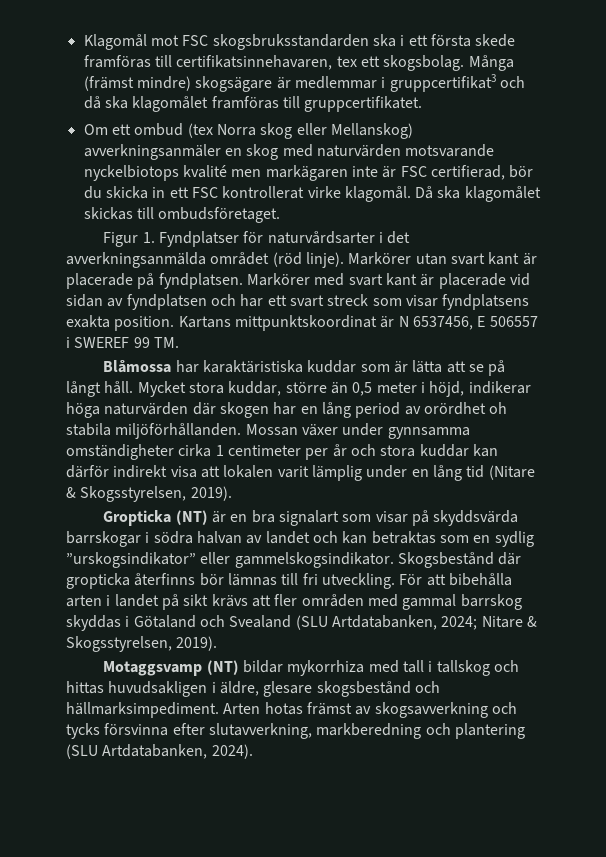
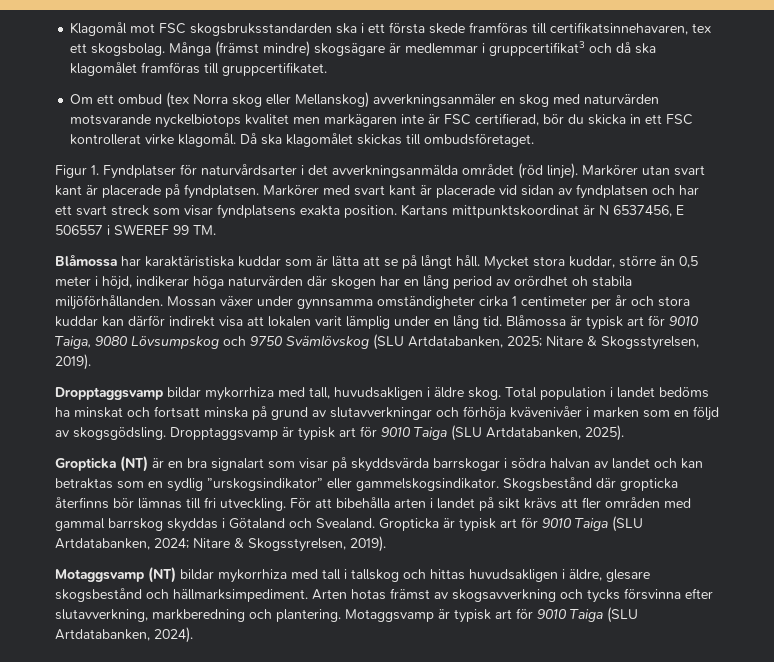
[182,165,227,178] kvalité -> [245,114,290,125] kvalitet
[466,465,535,480] [66,486,232,502] tid (Nitare & Skogsstyrelsen, 2019). -> [483,315,698,330] [55,334,699,350] [55,354,91,370] [55,387,709,401] [55,406,719,421] [55,425,624,441] tid. Blåmossa är typisk art för 9010 Taiga, 9080 Lövsumpskog och 9750 Svämlövskog (SLU Artdatabanken, 2025; Nitare & Skogsstyrelsen, 2019). // Dropptaggsvamp bildar mykorrhiza med tall, huvudsakligen i äldre skog. Total population i landet bedöms ha minskat och fortsatt minska på grund av slutavverkningar och förhöja kvävenivåer i marken som en följd av skogsgödsling. Dropptaggsvamp är typisk art för 9010 Taiga (SLU Artdatabanken, 2025).
[229,615,292,628] Svealand -> [316,517,608,532] Svealand. Gropticka är typisk art för 9010 Taiga
[454,723,525,739] plantering -> [276,608,603,623] plantering. Motaggsvamp är typisk art för 9010 Taiga

